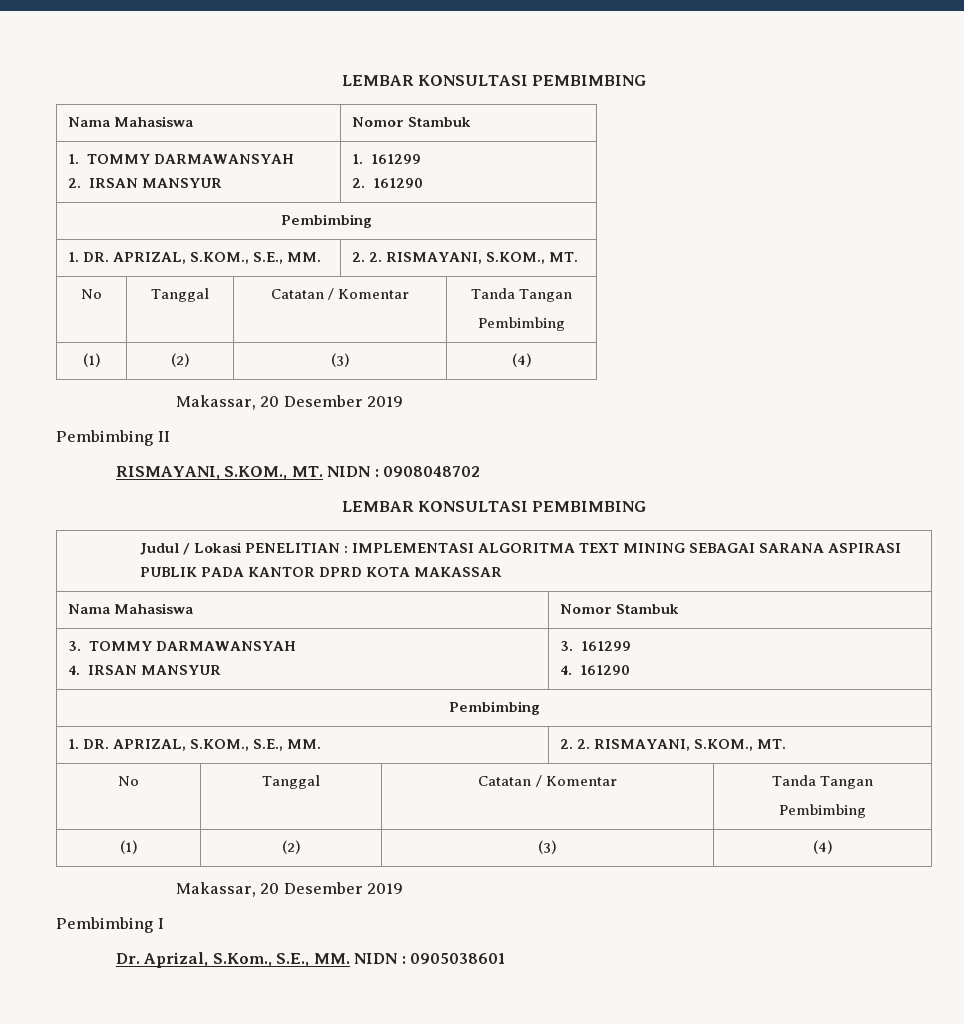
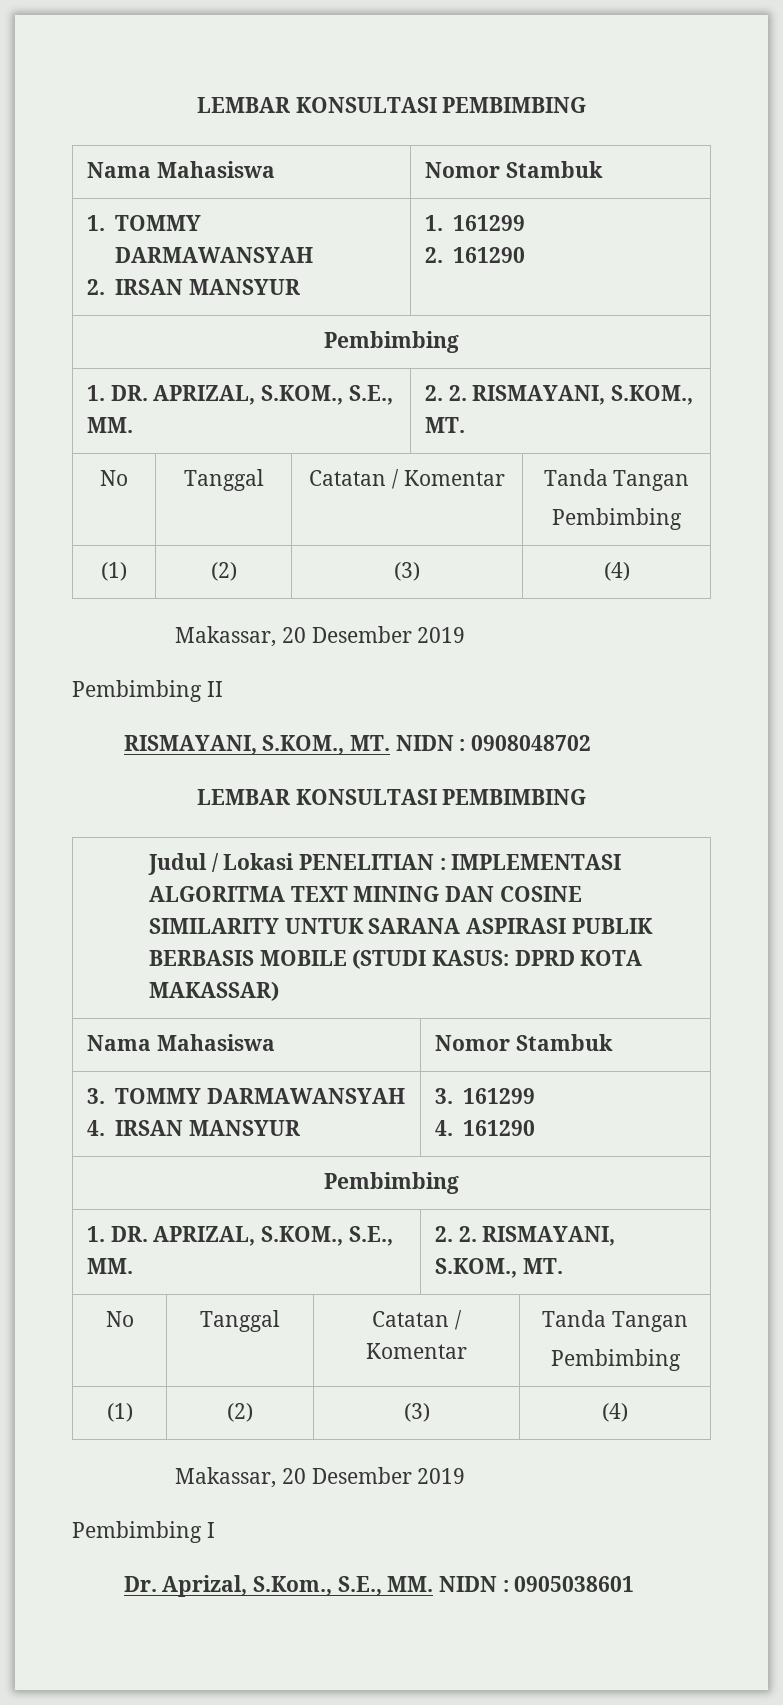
[689,543,902,553] [139,567,315,577] SEBAGAI SARANA ASPIRASI PUBLIK PADA KANTOR -> [444,886,582,902] [148,918,653,934] [148,949,509,969] DAN COSINE SIMILARITY UNTUK SARANA ASPIRASI PUBLIK BERBASIS MOBILE (STUDI KASUS:
[414,567,503,577] MAKASSAR -> [148,981,279,1001] MAKASSAR)

